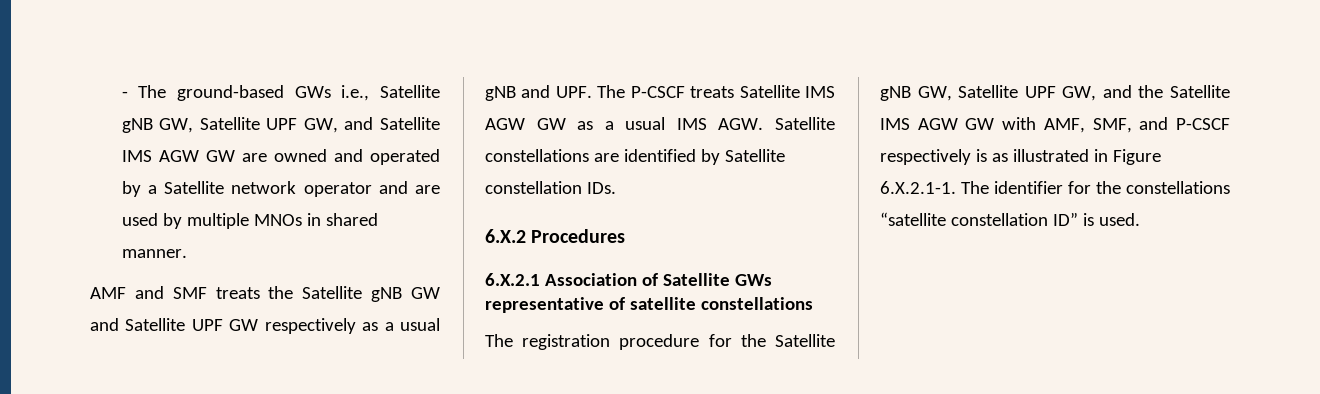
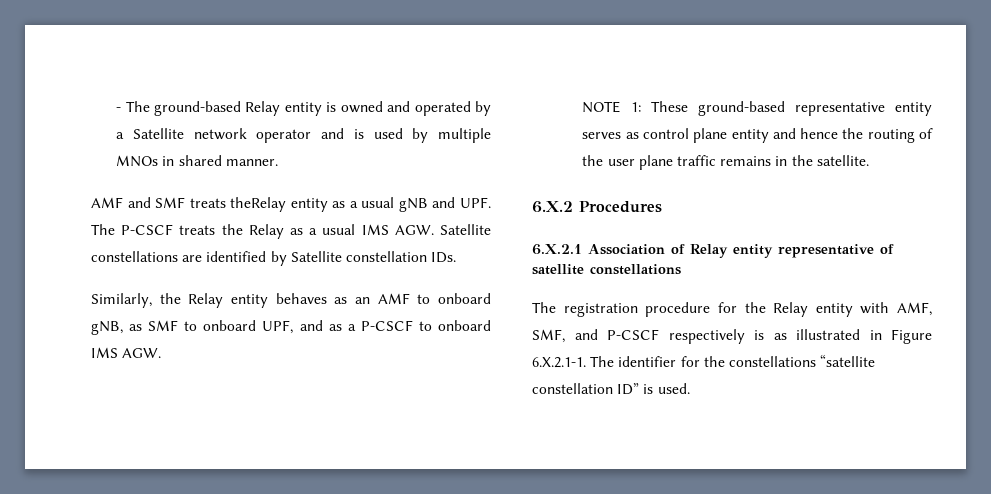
[294,85,440,101] [121,117,440,133] [121,150,267,162] GWs i.e., Satellite gNB GW, Satellite UPF GW, and Satellite IMS AGW GW are -> [245,101,337,116] Relay entity is
[415,185,440,194] are -> [353,129,364,139] is
[268,286,441,302] [90,318,356,334] the Satellite gNB GW and Satellite UPF GW respectively -> [230,197,328,212] theRelay entity
[739,85,835,98] [485,118,566,130] Satellite IMS AGW GW -> [221,224,284,239] the Relay
(616, 188) none -> [91,293,491,308] [91,320,491,335] [91,347,162,358] [582,101,932,116] [582,128,933,143] [582,155,869,170] // Similarly, the Relay entity behaves as an AMF to onboard gNB, as SMF to onboard UPF, and as a P-CSCF to onboard IMS AGW. // NOTE 1: These ground-based representative entity serves as control plane entity and hence the routing of the user plane traffic remains in the satellite.
[662,273,772,286] Satellite GWs -> [690,244,773,258] Relay entity
[775,334,835,347] [880,85,1230,101] [880,118,995,130] Satellite gNB GW, Satellite UPF GW, and the Satellite IMS AGW GW -> [773,302,853,317] Relay entity

